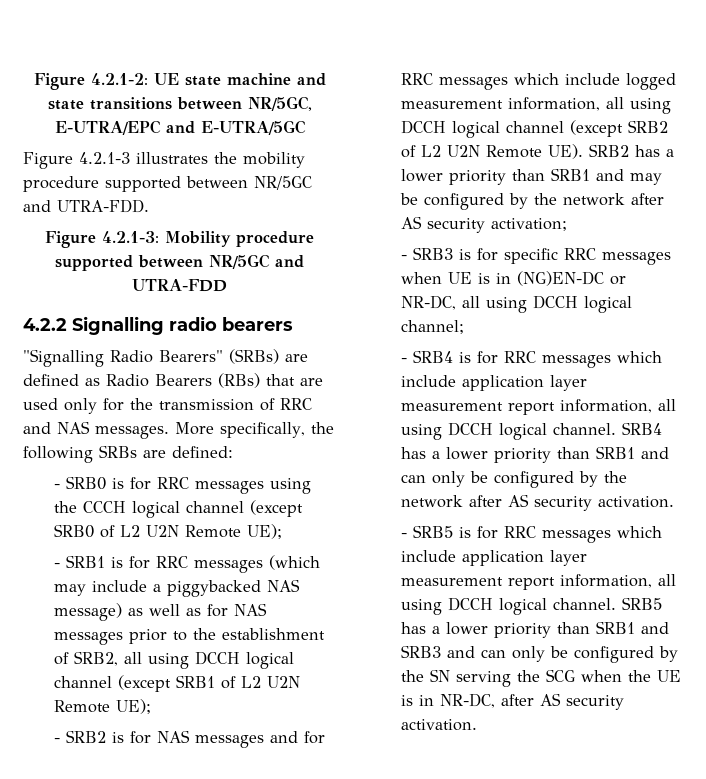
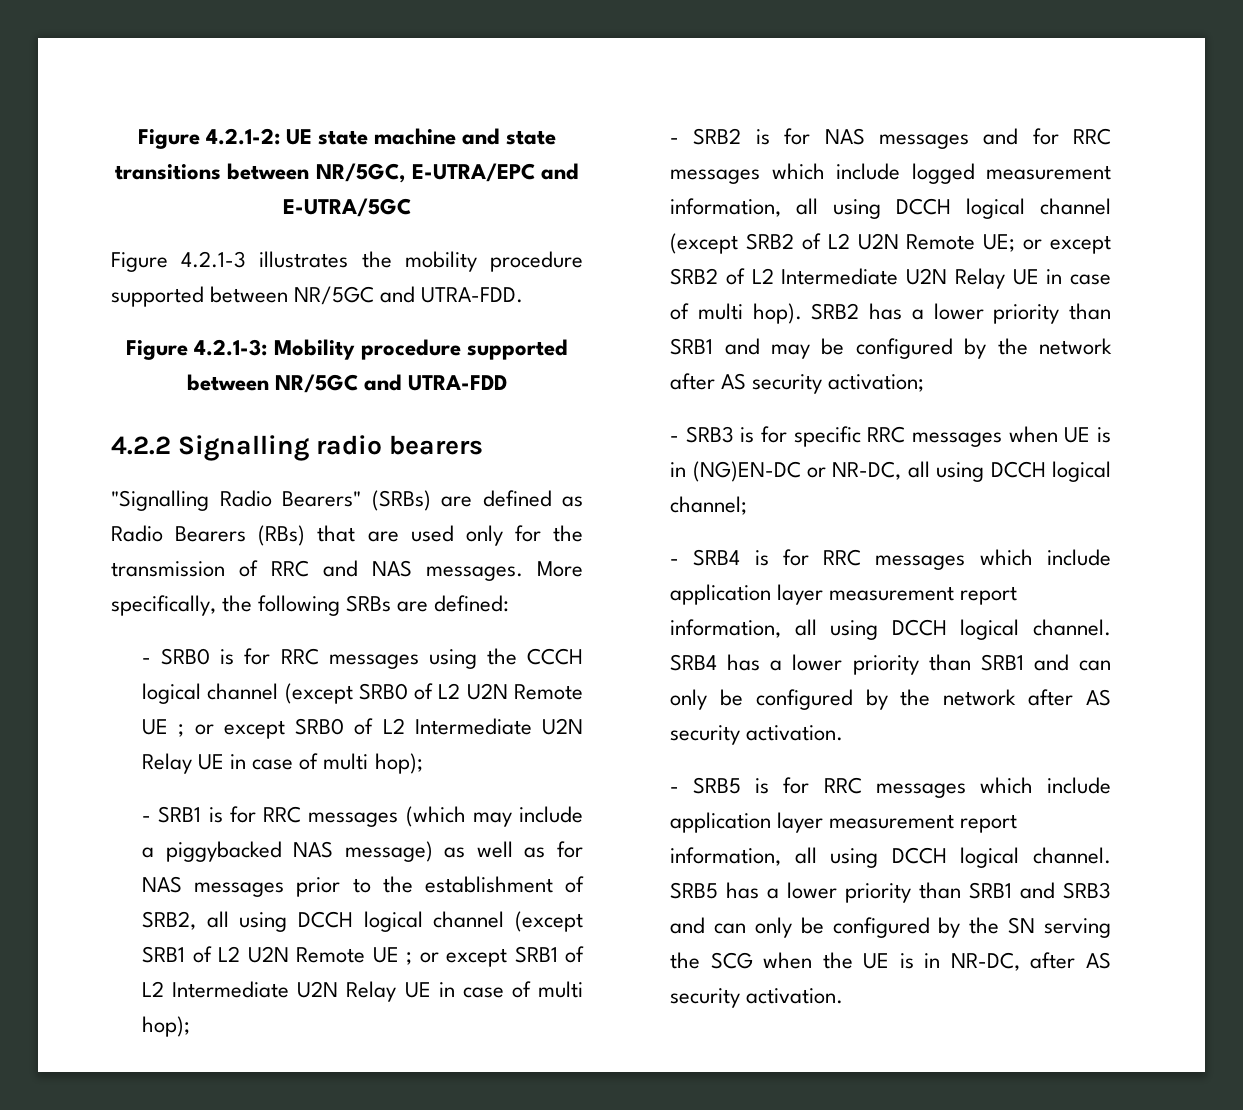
[247,524,283,539] UE); -> [142,718,583,739] [142,753,423,774] UE ; or except SRB0 of L2 Intermediate U2N Relay UE in case of multi hop);
[116,699,152,714] UE); -> [372,946,584,967] [142,981,583,1002] [142,1016,191,1037] UE ; or except SRB1 of L2 Intermediate U2N Relay UE in case of multi hop);
[548,144,584,159] UE). -> [983,234,1111,254] [670,268,1111,289] [670,303,802,324] UE; or except SRB2 of L2 Intermediate U2N Relay UE in case of multi hop).

